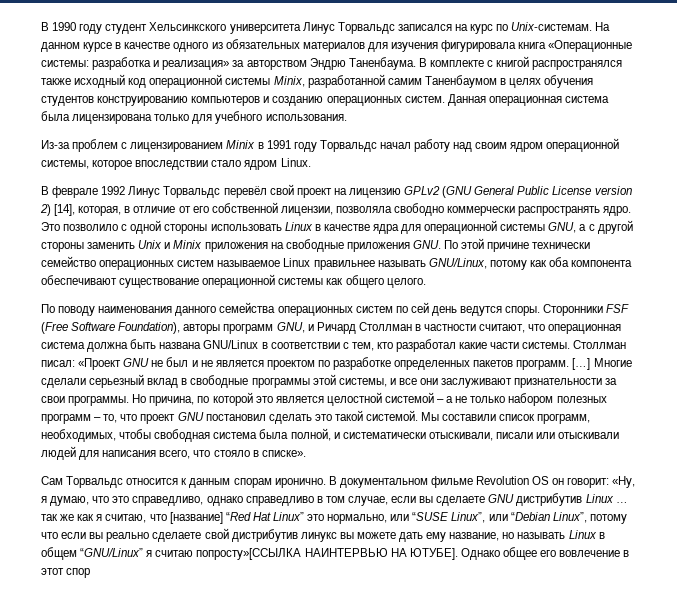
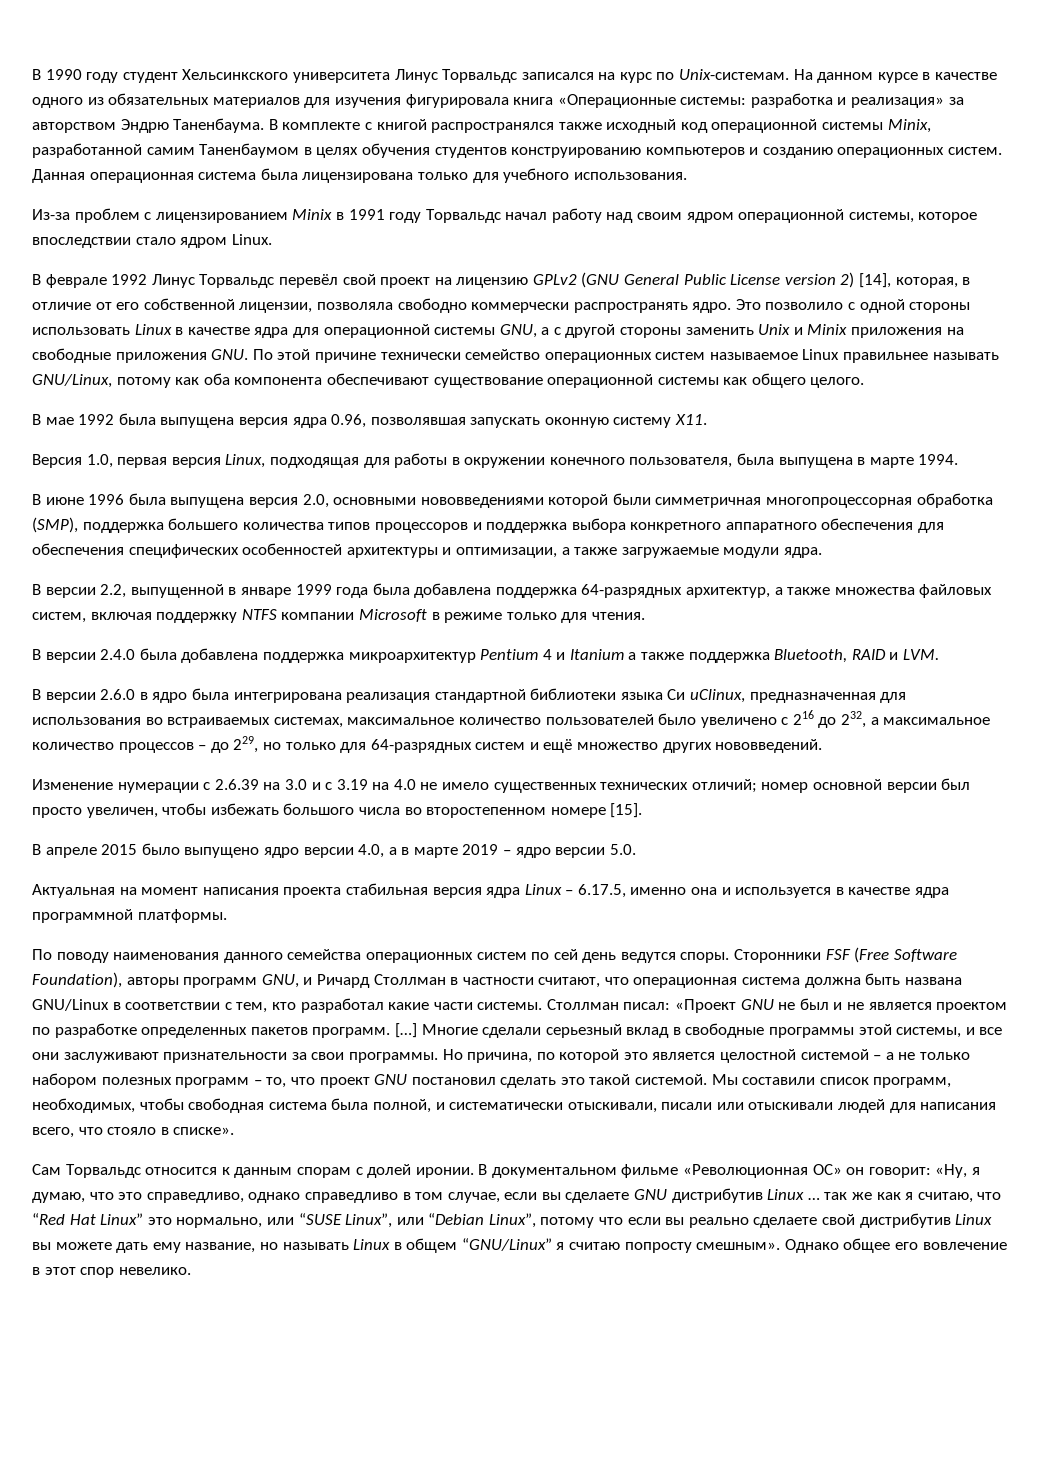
(426, 283) none -> [32,413,708,428] [32,453,959,468] [32,493,993,508] [32,517,945,533] [32,543,822,558] [32,583,993,598] [32,609,645,623] [32,648,940,663] [32,688,907,703] [32,710,991,728] [32,736,823,753] [32,778,971,793] [32,803,643,818] [32,843,636,858] [32,883,950,898] [32,909,227,923] // В мае 1992 была выпущена версия ядра 0.96, позволявшая запускать оконную систему X11. // Версия 1.0, первая версия Linux, подходящая для работы в окружении конечного пользователя, была выпущена в марте 1994. // В июне 1996 была выпущена версия 2.0, основными нововведениями которой были симметричная многопроцессорная обработка (SMP), поддержка большего количества типов процессоров и поддержка выбора конкретного аппаратного обеспечения для обеспечения специфических особенностей архитектуры и оптимизации, а также загружаемые модули ядра. // В версии 2.2, выпущенной в январе 1999 года была добавлена поддержка 64-разрядных архитектур, а также множества файловых систем, включая поддержку NTFS компании Microsoft в режиме только для чтения. // В версии 2.4.0 была добавлена поддержка микроархитектур Pentium 4 и Itanium а также поддержка Bluetooth, RAID и LVM. // В версии 2.6.0 в ядро была интегрирована реализация стандартной библиотеки языка Си uClinux, предназначенная для использования во встраиваемых системах, максимальное количество пользователей было увеличено с 216 до 232, а максимальное количество процессов – до 229, но только для 64-разрядных систем и ещё множество других нововведений. // Изменение нумерации с 2.6.39 на 3.0 и с 3.19 на 4.0 не имело существенных технических отличий; номер основной версии был просто увеличен, чтобы избежать большого числа во второстепенном номере [15]. // В апреле 2015 было выпущено ядро версии 4.0, а в марте 2019 – ядро версии 5.0. // Актуальная на момент написания проекта стабильная версия ядра Linux – 6.17.5, именно она и используется в качестве ядра программной платформы.
[274,478,326,488] иронично. -> [355,1164,474,1178] с долей иронии.
[476,476,550,485] Revolution OS -> [683,1164,842,1178] «Революционная ОС»
[169,512,223,524] [название] -> (1002, 1196) none
[300,532,337,542] линукс -> [955,1214,993,1225] Linux
[196,548,458,560] попросту»[ССЫЛКА НАИНТЕРВЬЮ НА ЮТУБЕ]. -> [624,1242,781,1253] попросту смешным».
(91, 573) none -> [118,1267,191,1275] невелико.

